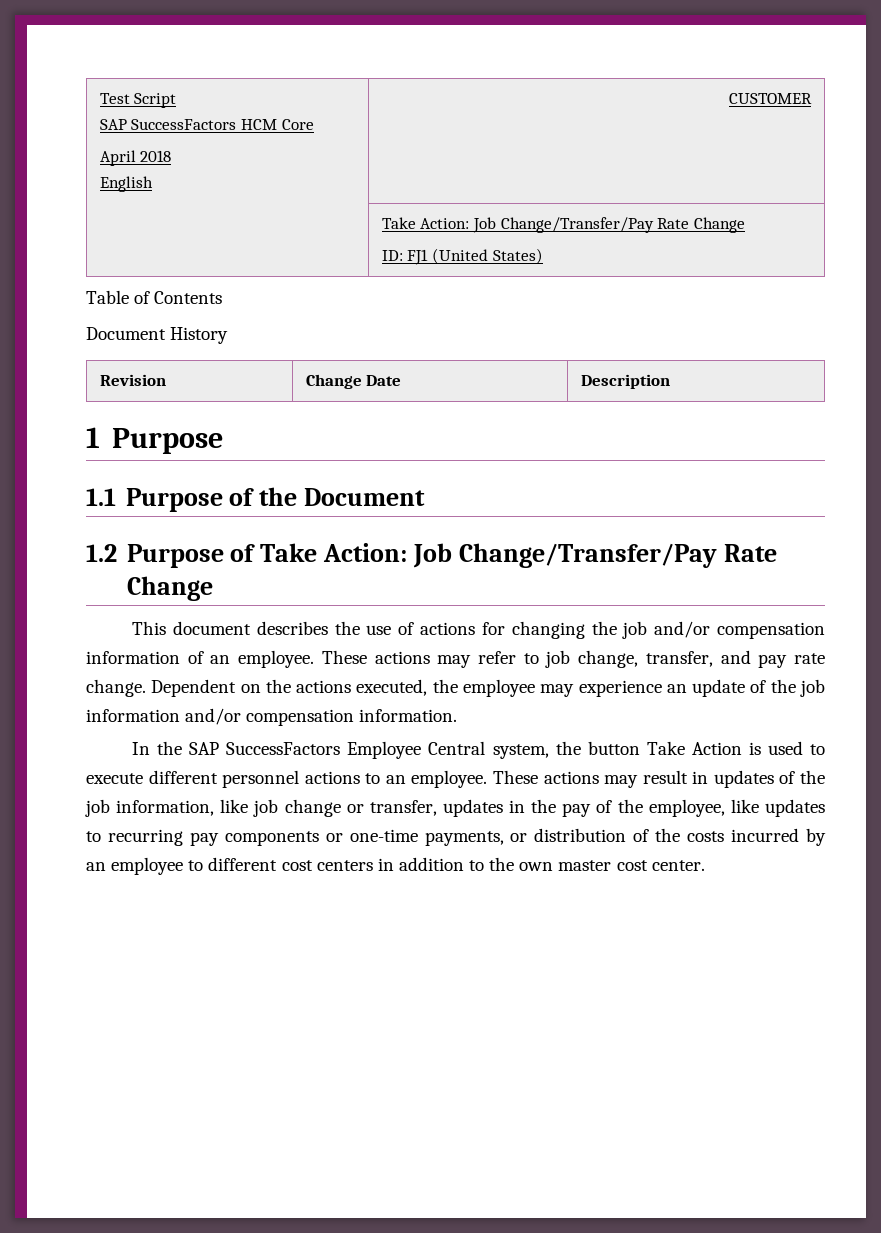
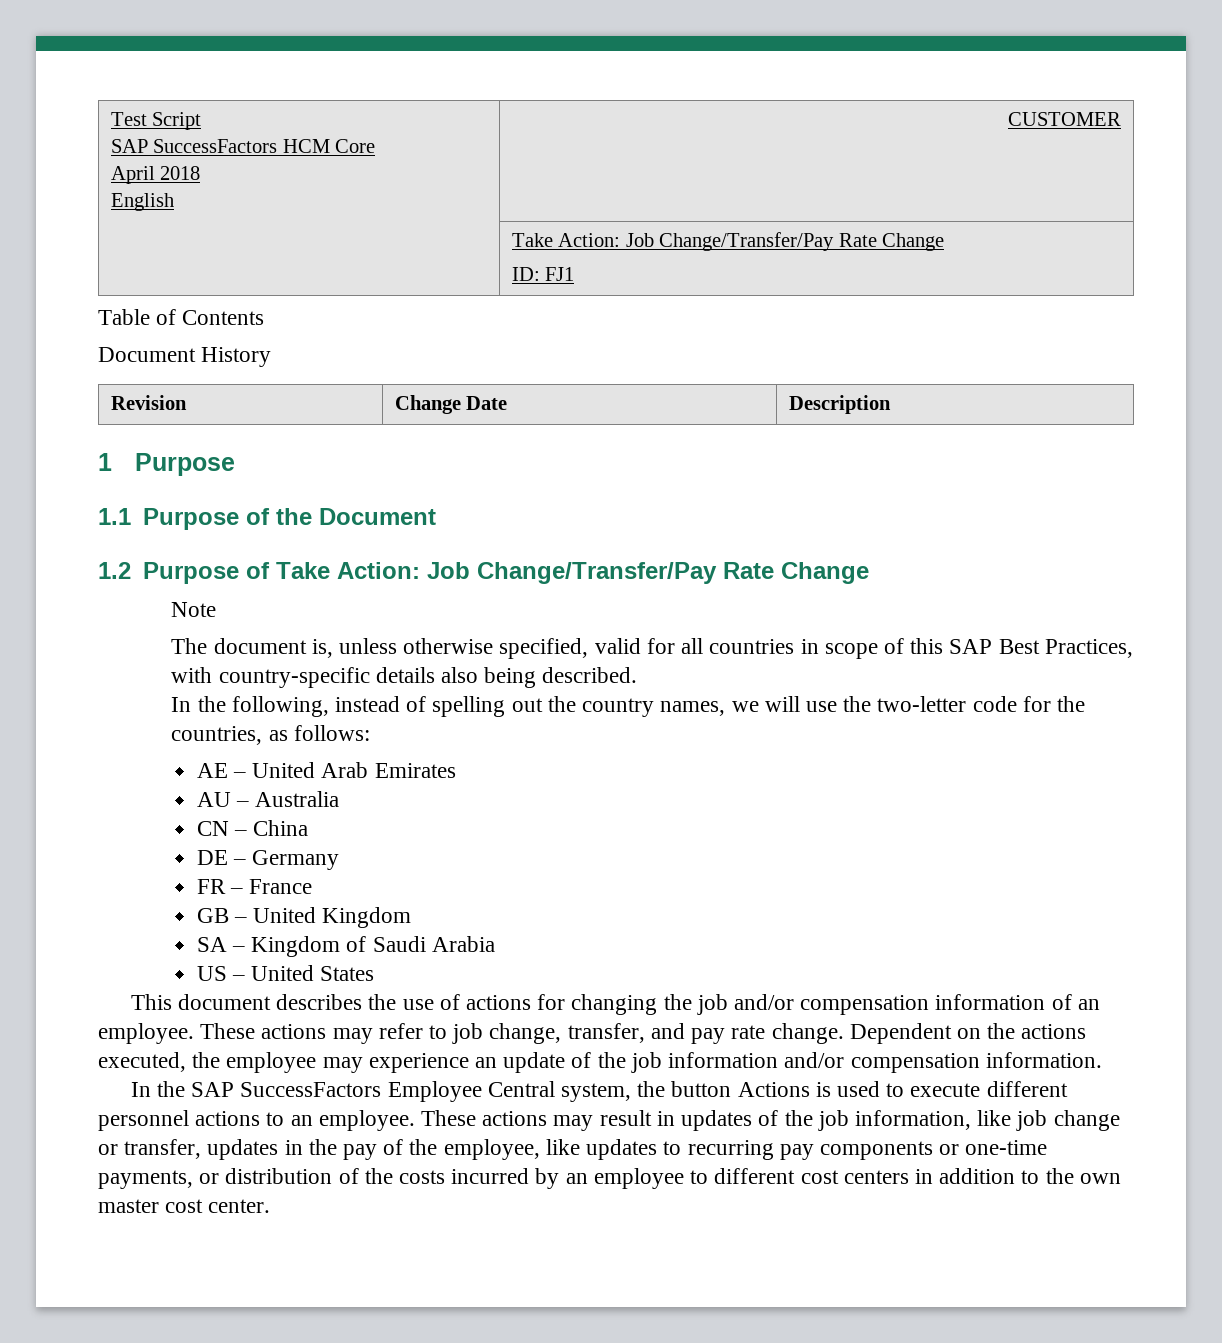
[431,248,543,264] (United States) -> (575, 274) none
(213, 588) none -> [171,602,217,617] [171,638,1133,659] [171,667,638,688] [171,696,1085,717] [171,725,370,745] [196,762,456,778] [196,791,340,807] [196,820,309,836] [196,850,340,870] [196,879,313,894] [196,907,412,928] [196,936,495,957] [196,965,375,981] // Note // The document is, unless otherwise specified, valid for all countries in scope of this SAP Best Practices, with country-specific details also being described. // In the following, instead of spelling out the country names, we will use the two-letter code for the countries, as follows: // AE – United Arab Emirates // AU – Australia // CN – China // DE – Germany // FR – France // GB – United Kingdom // SA – Kingdom of Saudi Arabia // US – United States
[646,741,742,755] Take Action -> [737,1082,810,1097] Actions

